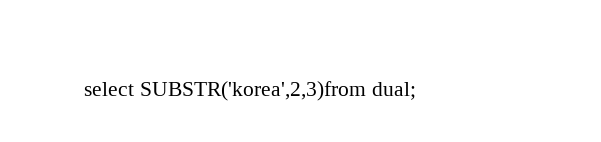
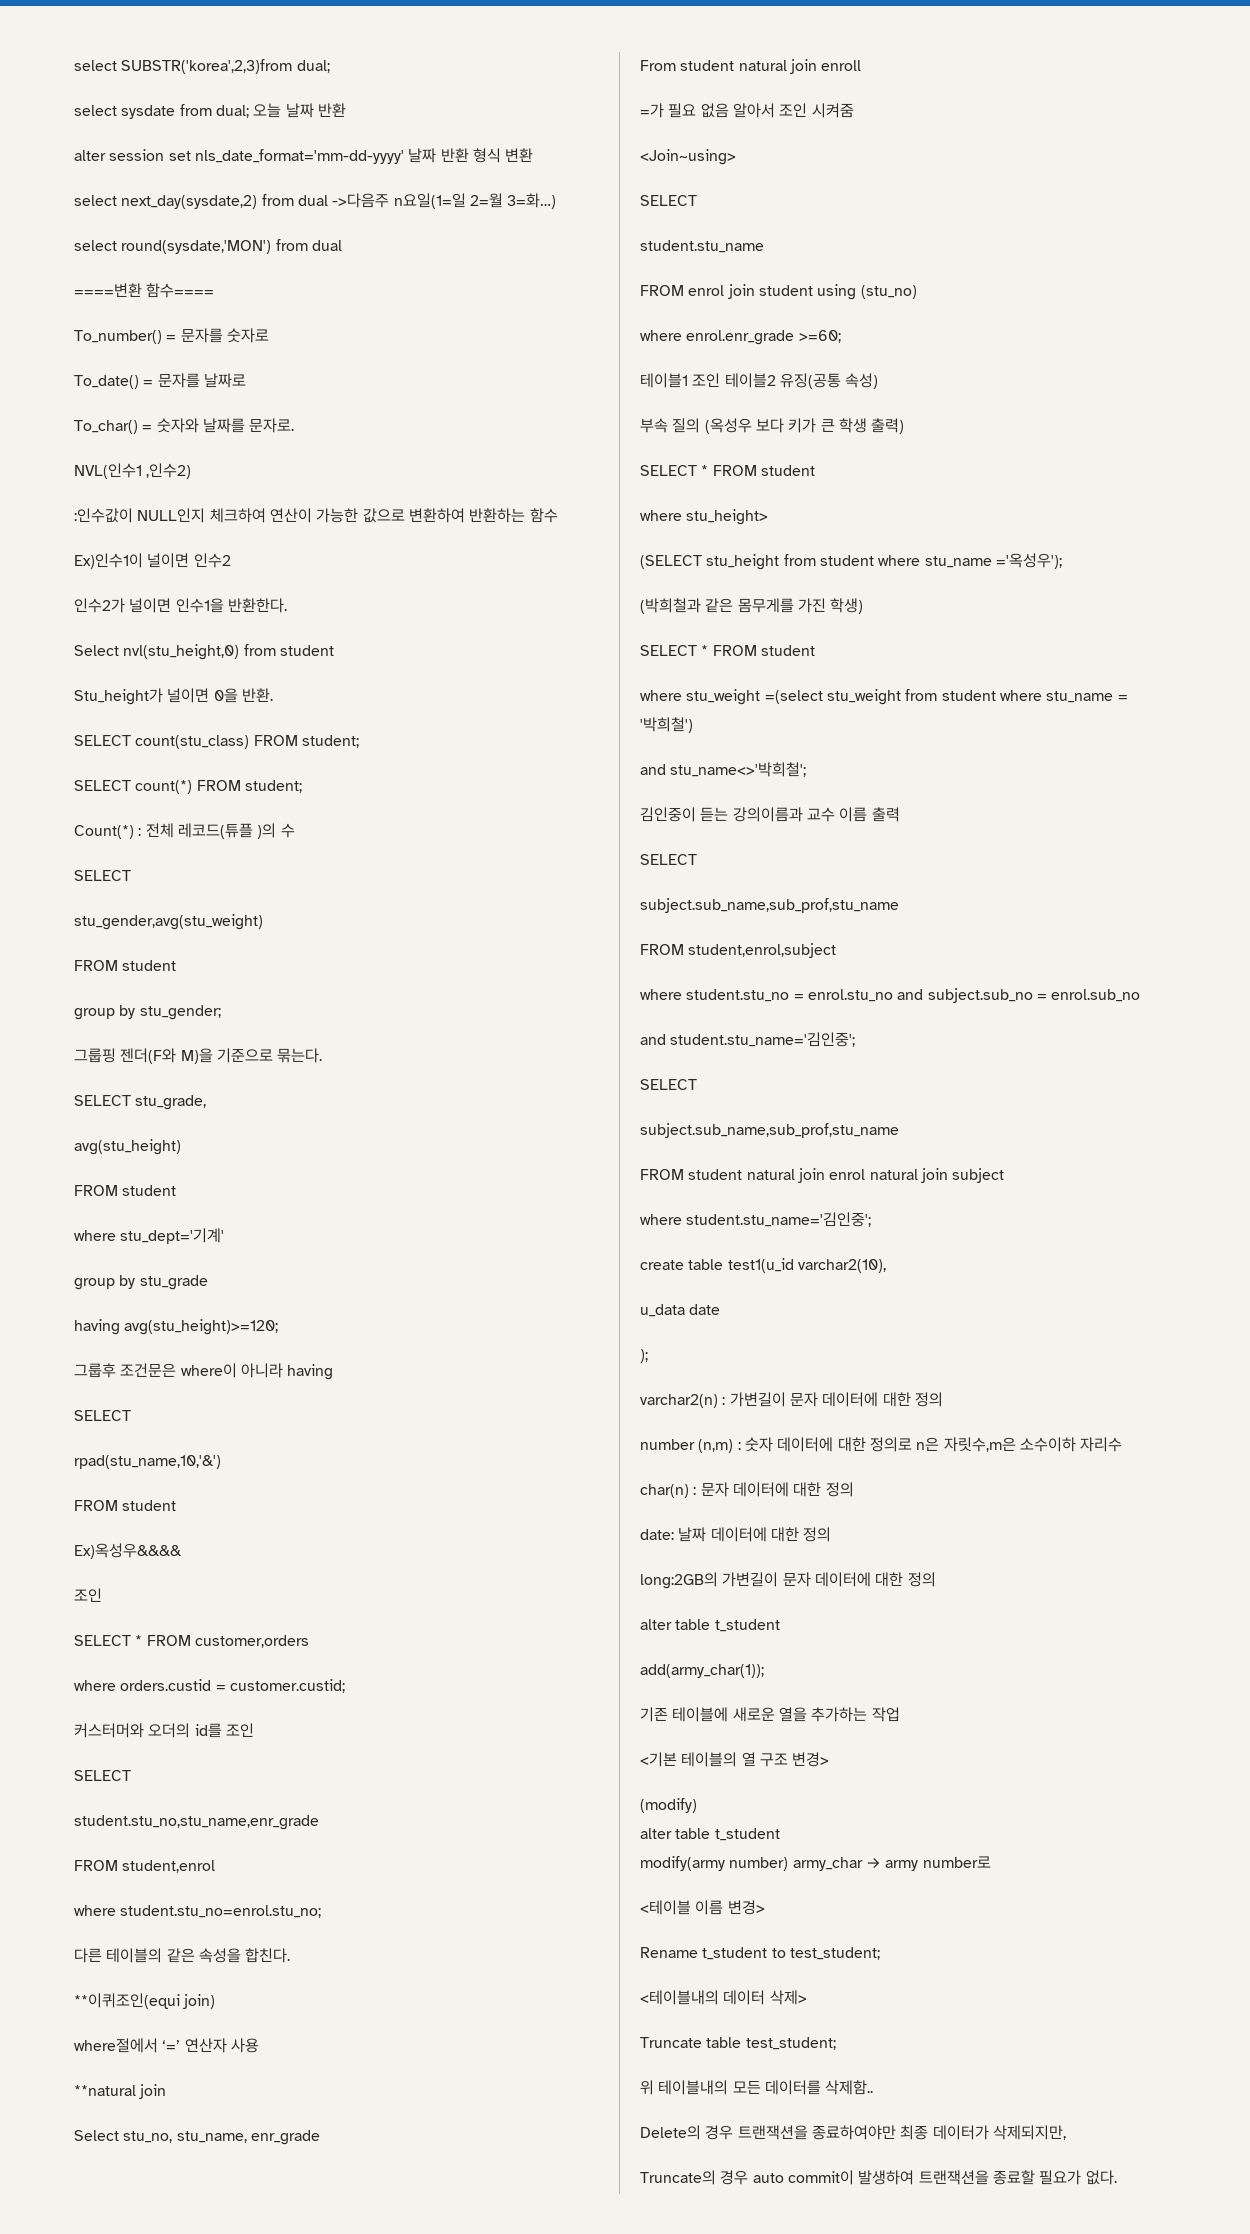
(416, 91) none -> [74,103,346,119] [74,148,534,164] [74,193,557,209] [74,239,342,254] [74,283,215,298] [74,328,269,344] [74,373,246,389] [74,418,295,434] [74,463,192,479] [74,508,558,523] [74,553,231,569] [74,598,287,613] [74,644,334,660] [74,688,273,705] [74,735,359,749] [74,780,302,794] [74,823,295,839] [74,870,131,881] [74,914,263,930] [74,960,177,971] [74,1005,221,1020] [74,1048,323,1064] [74,1095,207,1110] [74,1139,181,1155] [74,1185,177,1196] [74,1228,225,1244] [74,1275,208,1290] [74,1319,279,1335] [74,1363,334,1380] [74,1410,131,1421] [74,1455,221,1469] [74,1500,177,1511] [74,1543,182,1559] [74,1588,102,1602] [74,1635,309,1648] [74,1679,345,1693] [74,1723,254,1738] [74,1770,131,1781] [74,1815,319,1830] [74,1860,216,1873] [74,1905,322,1918] [74,1948,291,1963] [74,1993,216,2009] [74,2038,259,2053] [74,2084,167,2099] [74,2130,320,2145] [640,59,862,74] [640,103,854,118] [640,149,736,165] [640,195,697,206] [640,240,764,253] [640,284,917,300] [640,330,841,345] [640,373,879,389] [640,418,905,434] [640,465,815,476] [640,509,769,525] [640,553,1062,570] [640,598,864,614] [640,645,815,656] [640,689,1128,705] [640,717,693,733] [640,762,807,777] [640,807,900,822] [640,854,697,865] [640,898,899,913] [640,943,837,958] [640,988,1141,1003] [640,1032,856,1047] [640,1079,697,1090] [640,1123,899,1138] [640,1168,1005,1183] [640,1212,872,1227] [640,1258,886,1273] [640,1304,721,1317] [640,1349,648,1363] [640,1392,943,1408] [640,1437,1123,1453] [640,1482,854,1498] [640,1527,832,1542] [640,1572,936,1589] [640,1619,780,1632] [640,1664,764,1678] [640,1707,900,1722] [640,1752,830,1767] [640,1798,697,1813] [640,1828,780,1841] [640,1856,991,1871] [640,1900,765,1915] [640,1947,880,1960] [640,1990,807,2005] [640,2037,836,2050] [640,2080,874,2095] [640,2125,1066,2140] [640,2170,1117,2185] // select sysdate from dual; 오늘 날짜 반환 // alter session set nls_date_format='mm-dd-yyyy' 날짜 반환 형식 변환 // select next_day(sysdate,2) from dual ->다음주 n요일(1=일 2=월 3=화…) // select round(sysdate,'MON') from dual // ====변환 함수==== // To_number() = 문자를 숫자로 // To_date() = 문자를 날짜로 // To_char() = 숫자와 날짜를 문자로. // NVL(인수1 ,인수2) // :인수값이 NULL인지 체크하여 연산이 가능한 값으로 변환하여 반환하는 함수 // Ex)인수1이 널이면 인수2 // 인수2가 널이면 인수1을 반환한다. // Select nvl(stu_height,0) from student // Stu_height가 널이면 0을 반환. // SELECT count(stu_class) FROM student; // SELECT count(*) FROM student; // Count(*) : 전체 레코드(튜플 )의 수 // SELECT // stu_gender,avg(stu_weight) // FROM student // group by stu_gender; // 그룹핑 젠더(F와 M)을 기준으로 묶는다. // SELECT stu_grade, // avg(stu_height) // FROM student // where stu_dept='기계' // group by stu_grade // having avg(stu_height)>=120; // 그룹후 조건문은 where이 아니라 having // SELECT // rpad(stu_name,10,'&') // FROM student // Ex)옥성우&&&& // 조인 // SELECT * FROM customer,orders // where orders.custid = customer.custid; // 커스터머와 오더의 id를 조인 // SELECT // student.stu_no,stu_name,enr_grade // FROM student,enrol // where student.stu_no=enrol.stu_no; // 다른 테이블의 같은 속성을 합친다. // **이퀴조인(equi join) // where절에서 ‘=’ 연산자 사용 // **natural join // Select stu_no, stu_name, enr_grade // From student natural join enroll // =가 필요 없음 알아서 조인 시켜줌 // <Join~using> // SELECT // student.stu_name // FROM enrol join student using (stu_no) // where enrol.enr_grade >=60; // 테이블1 조인 테이블2 유징(공통 속성) // 부속 질의 (옥성우 보다 키가 큰 학생 출력) // SELECT * FROM student // where stu_height> // (SELECT stu_height from student where stu_name ='옥성우'); // (박희철과 같은 몸무게를 가진 학생) // SELECT * FROM student // where stu_weight =(select stu_weight from student where stu_name = '박희철') // and stu_name<>'박희철'; // 김인중이 듣는 강의이름과 교수 이름 출력 // SELECT // subject.sub_name,sub_prof,stu_name // FROM student,enrol,subject // where student.stu_no = enrol.stu_no and subject.sub_no = enrol.sub_no // and student.stu_name='김인중'; // SELECT // subject.sub_name,sub_prof,stu_name // FROM student natural join enrol natural join subject // where student.stu_name='김인중'; // create table test1(u_id varchar2(10), // u_data date // ); // varchar2(n) : 가변길이 문자 데이터에 대한 정의 // number (n,m) : 숫자 데이터에 대한 정의로 n은 자릿수,m은 소수이하 자리수 // char(n) : 문자 데이터에 대한 정의 // date: 날짜 데이터에 대한 정의 // long:2GB의 가변길이 문자 데이터에 대한 정의 // alter table t_student // add(army_char(1)); // 기존 테이블에 새로운 열을 추가하는 작업 // <기본 테이블의 열 구조 변경> // (modify) // alter table t_student // modify(army number) army_char → army number로 // <테이블 이름 변경> // Rename t_student to test_student; // <테이블내의 데이터 삭제> // Truncate table test_student; // 위 테이블내의 모든 데이터를 삭제함.. // Delete의 경우 트랜잭션을 종료하여야만 최종 데이터가 삭제되지만, // Truncate의 경우 auto commit이 발생하여 트랜잭션을 종료할 필요가 없다.

